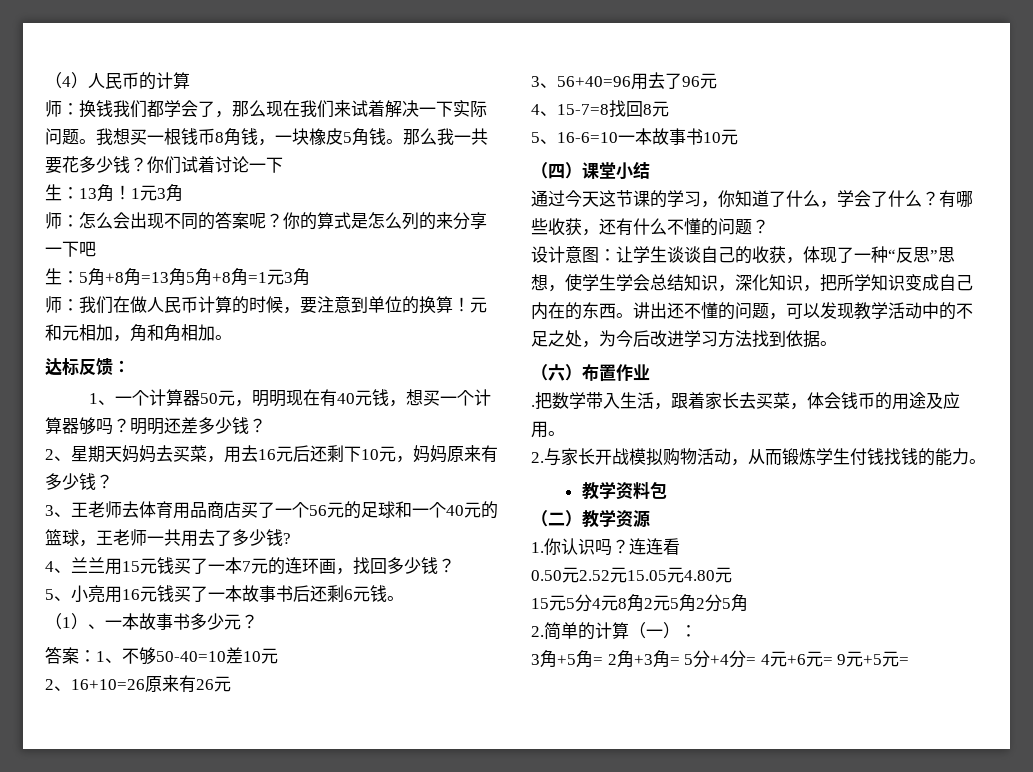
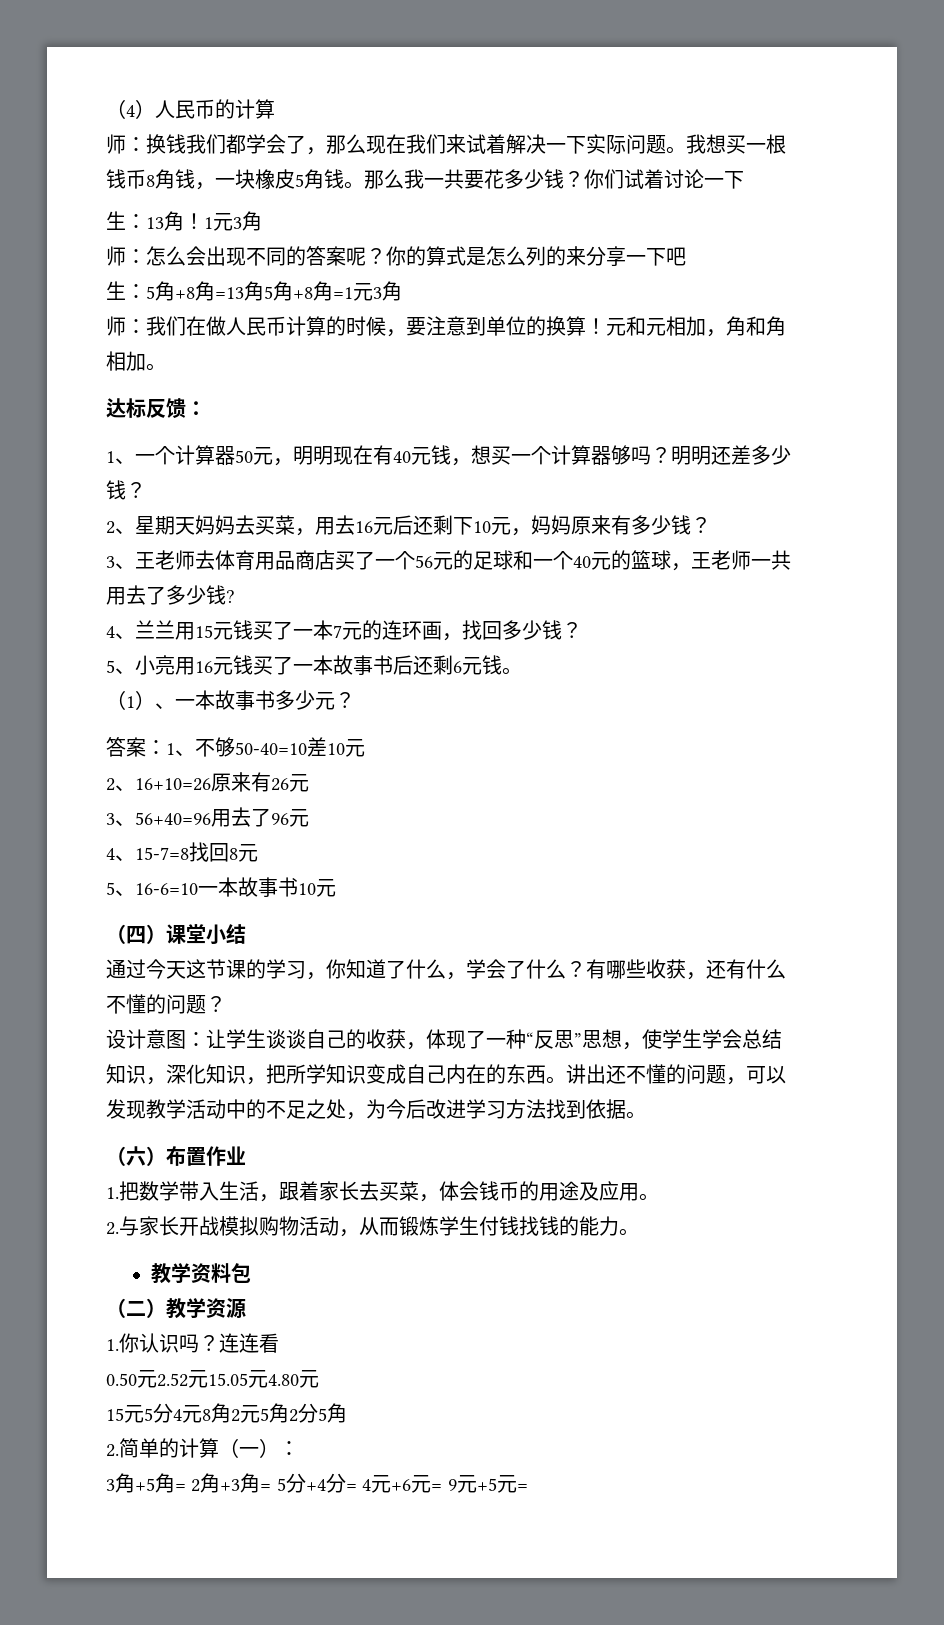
[531,405,535,407] . -> [106,1187,119,1199] 1.

